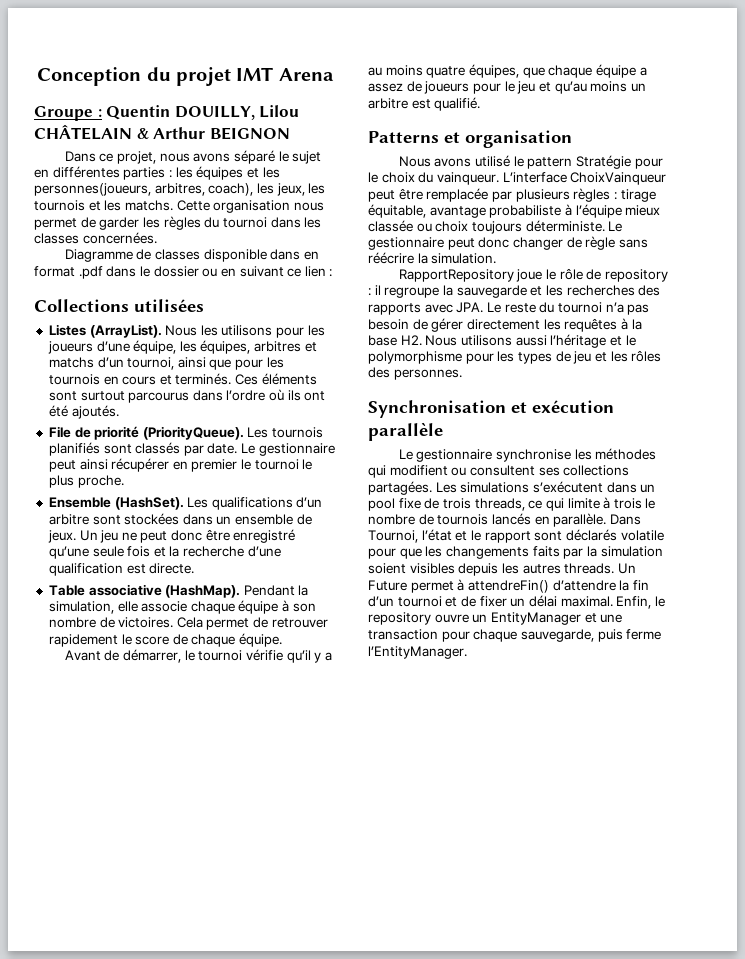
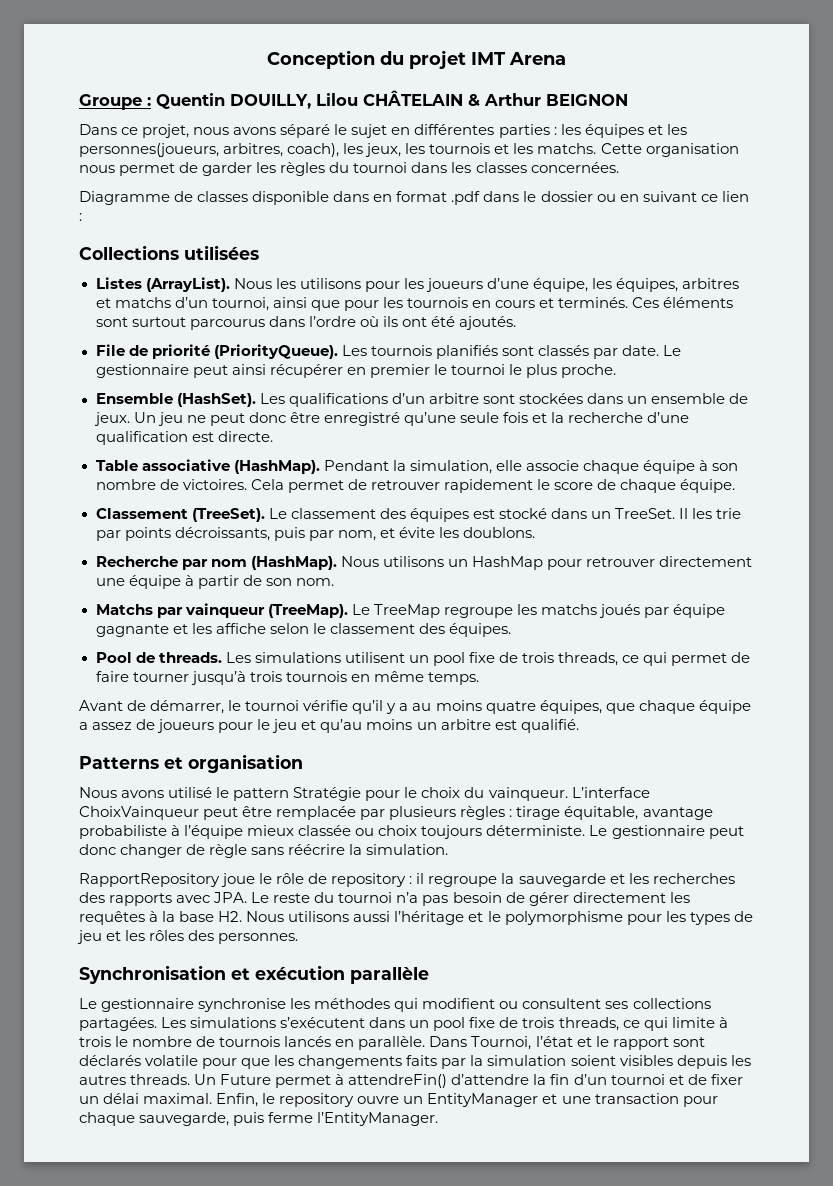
(283, 640) none -> [95,508,742,522] [95,527,535,541] [95,556,752,570] [95,575,334,589] [95,603,726,618] [95,623,511,637] [95,652,751,666] [95,671,479,685] // Classement (TreeSet). Le classement des équipes est stocké dans un TreeSet. Il les trie par points décroissants, puis par nom, et évite les doublons. // Recherche par nom (HashMap). Nous utilisons un HashMap pour retrouver directement une équipe à partir de son nom. // Matchs par vainqueur (TreeMap). Le TreeMap regroupe les matchs joués par équipe gagnante et les affiche selon le classement des équipes. // Pool de threads. Les simulations utilisent un pool fixe de trois threads, ce qui permet de faire tourner jusqu’à trois tournois en même temps.

